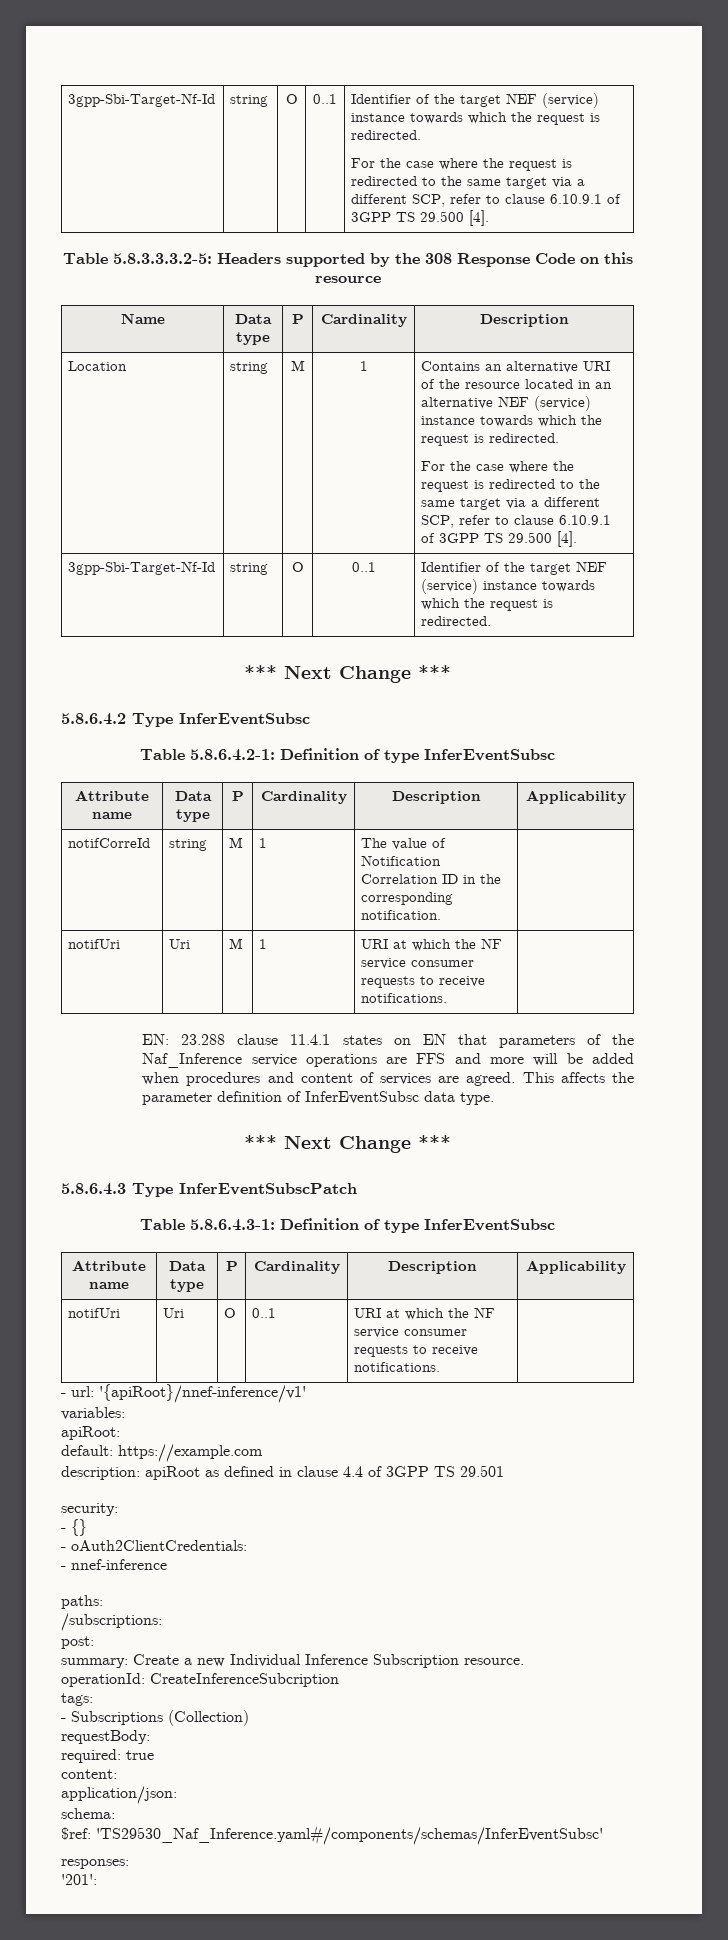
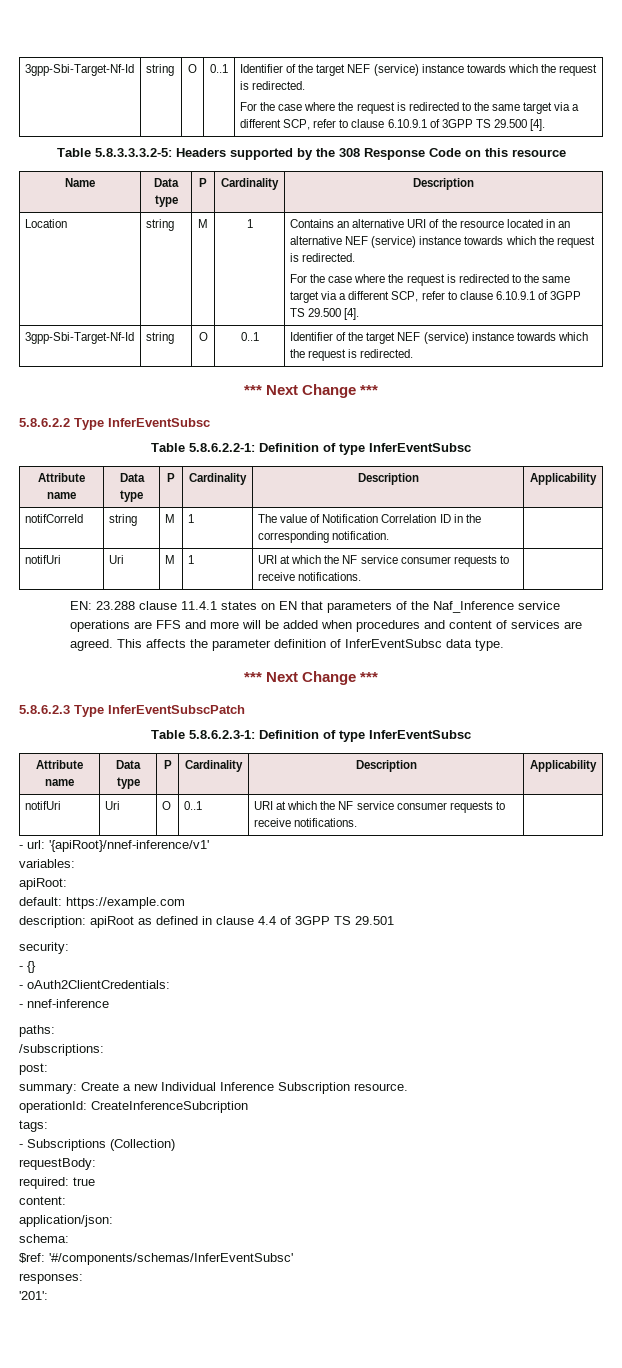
[61,713,126,725] 5.8.6.4.2 -> [19,418,70,427] 5.8.6.2.2
[190,749,275,761] 5.8.6.4.2-1: -> [189,443,255,452] 5.8.6.2.2-1:
[61,1183,126,1195] 5.8.6.4.3 -> [19,705,70,714] 5.8.6.2.3
[190,1219,275,1231] 5.8.6.4.3-1: -> [189,730,255,739] 5.8.6.2.3-1:
[96,1825,603,1845] 'TS29530_Naf_Inference.yaml#/components/schemas/InferEventSubsc' -> [49,1253,293,1265] '#/components/schemas/InferEventSubsc'

